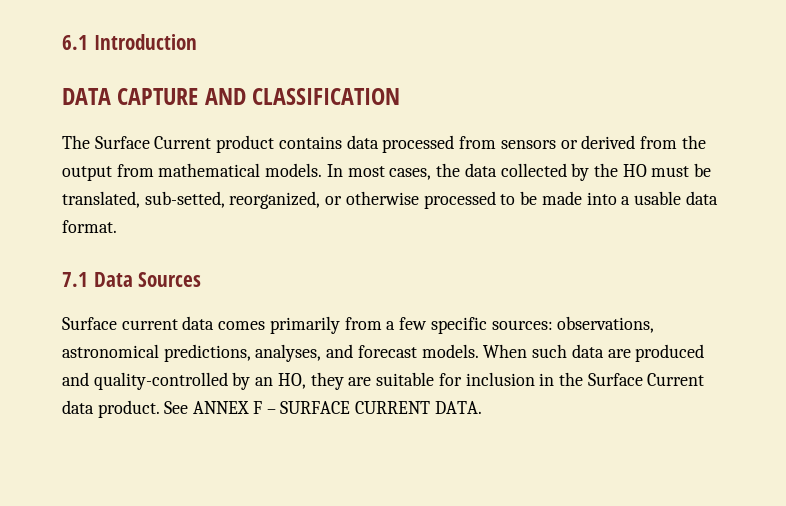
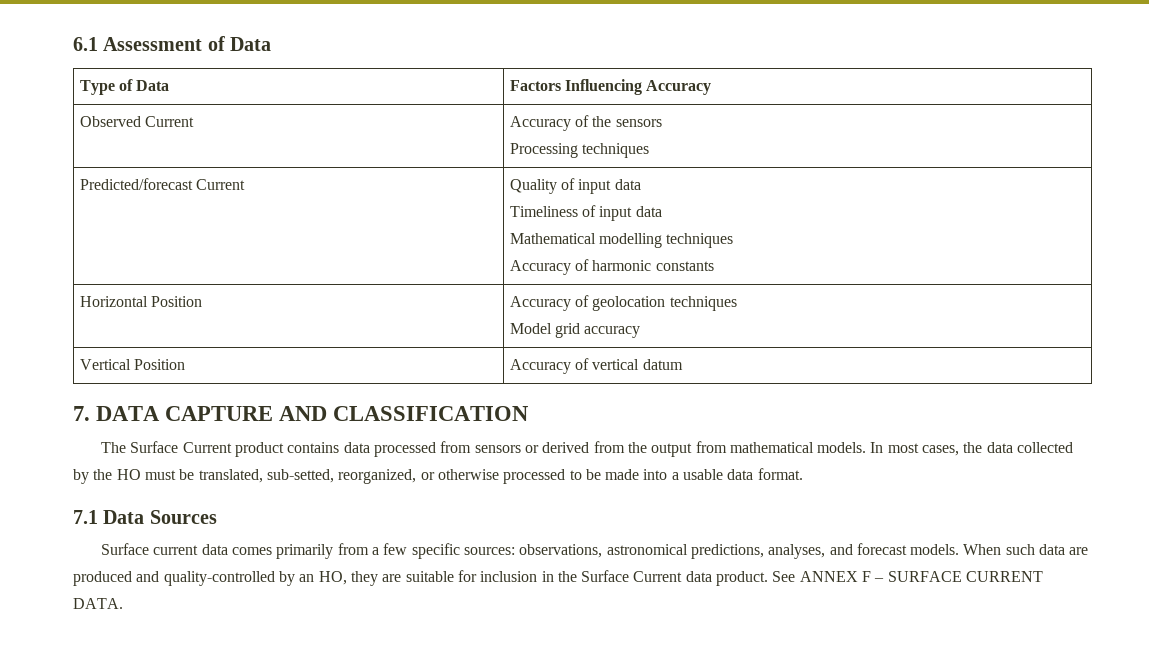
[93,34,197,50] Introduction // -> [103,36,272,51] [79,79,170,95] [509,79,712,95] [79,116,194,127] [509,115,662,131] [509,143,649,158] [79,178,245,190] [509,178,641,194] [509,205,662,221] [509,233,734,248] [509,259,714,275] [79,296,202,307] [509,295,737,311] [509,323,641,338] [79,359,185,370] [509,358,683,374] [73,406,90,421] Assessment of Data // Type of Data | Factors Influencing Accuracy // Observed Current | Accuracy of the sensors // Processing techniques // Predicted/forecast Current | Quality of input data // Timeliness of input data // Mathematical modelling techniques // Accuracy of harmonic constants // Horizontal Position | Accuracy of geolocation techniques // Model grid accuracy // Vertical Position | Accuracy of vertical datum // 7.

